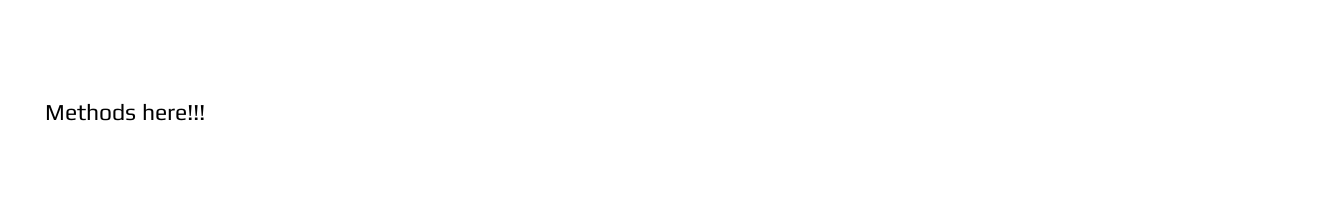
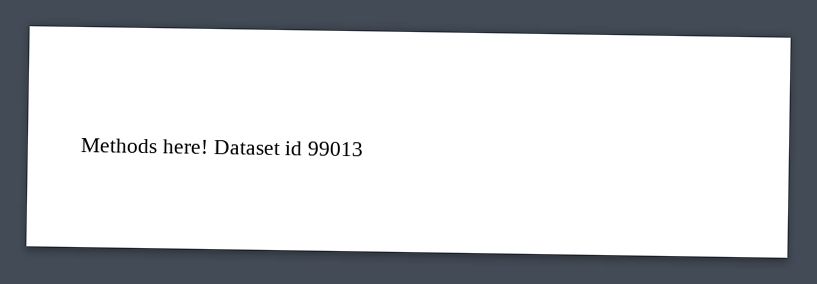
[142,103,206,121] here!!! -> [161,139,364,157] here! Dataset id 99013

